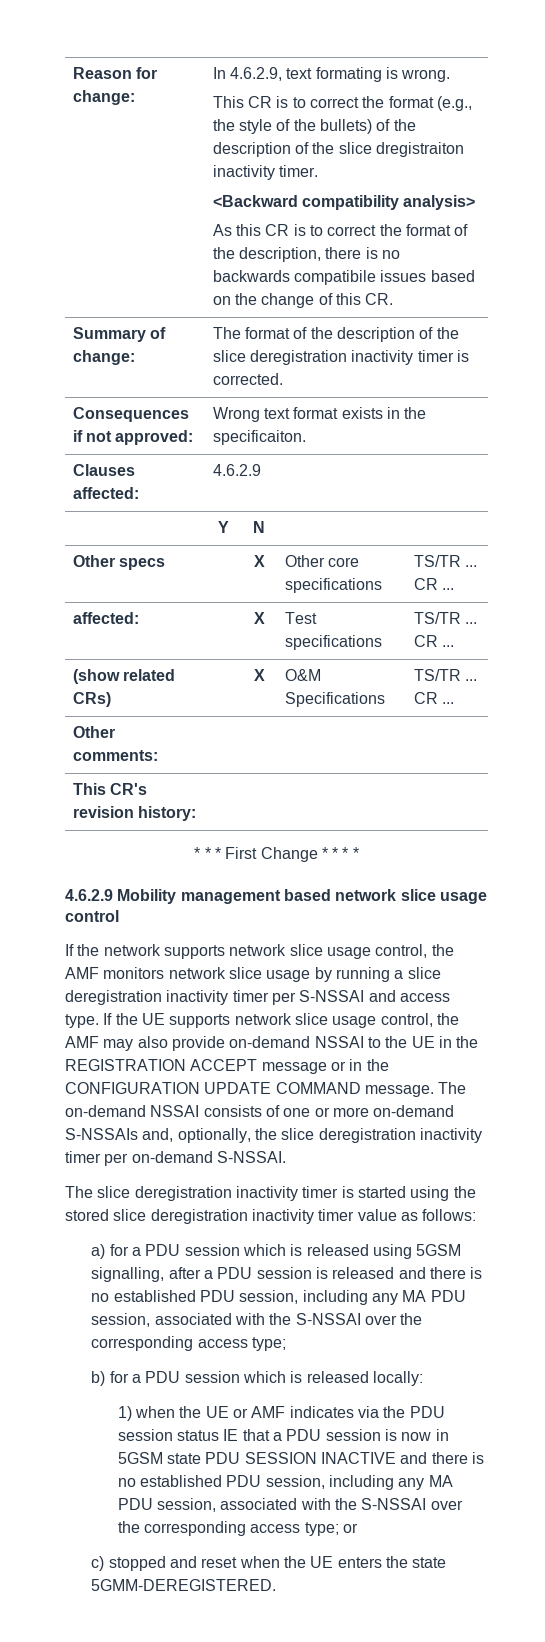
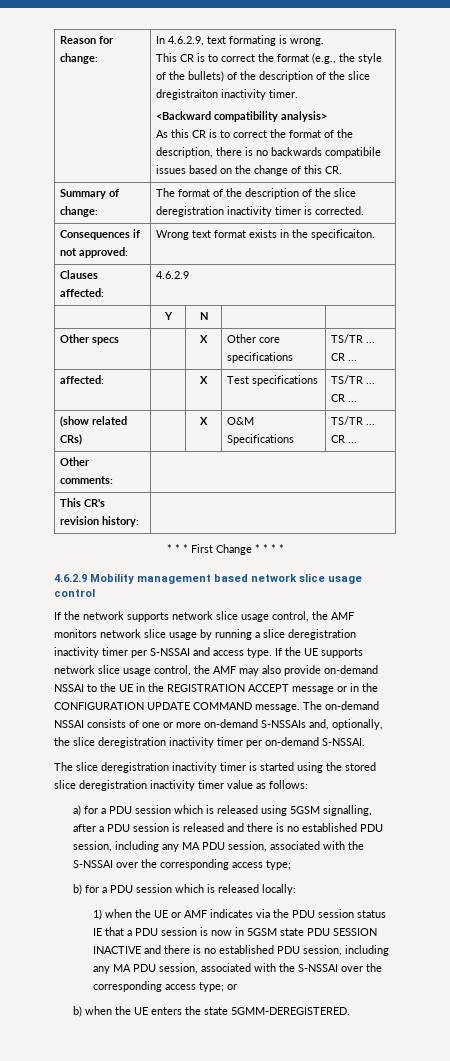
[91,1556,238,1571] c) stopped and reset -> [73,1006,83,1017] b)

